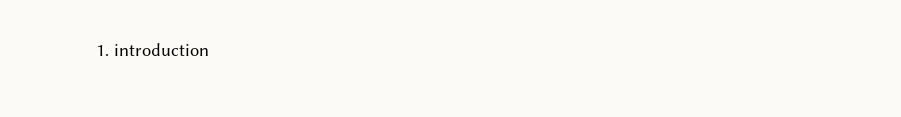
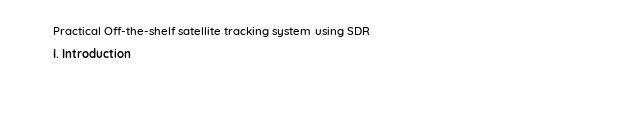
[96,43,209,56] 1. introduction -> [53,27,370,37] [53,48,132,58] Practical Off-the-shelf satellite tracking system using SDR // I. Introduction

